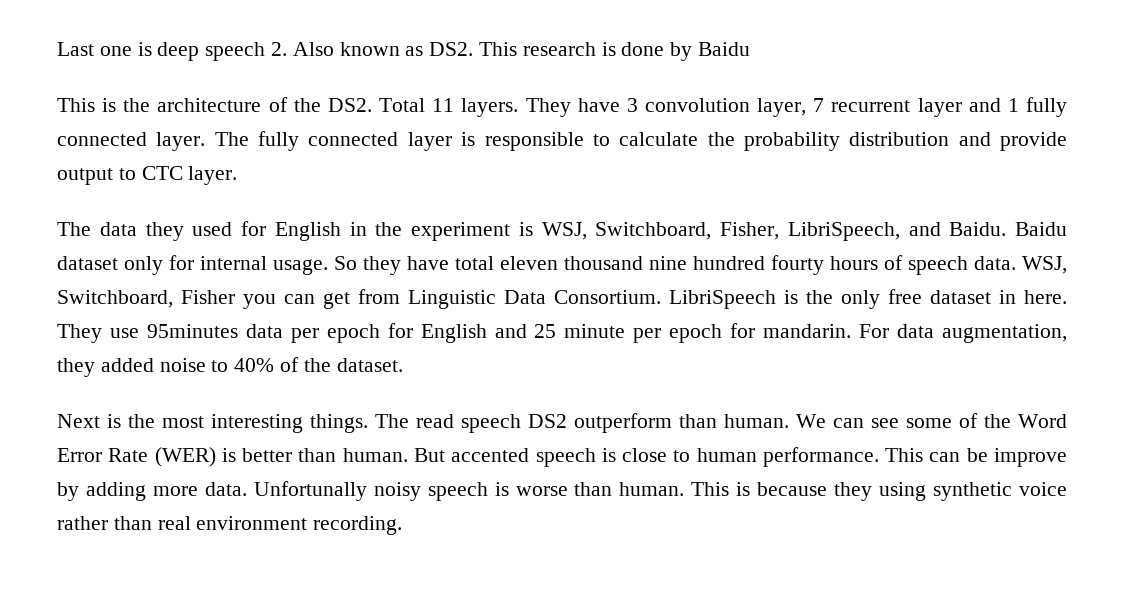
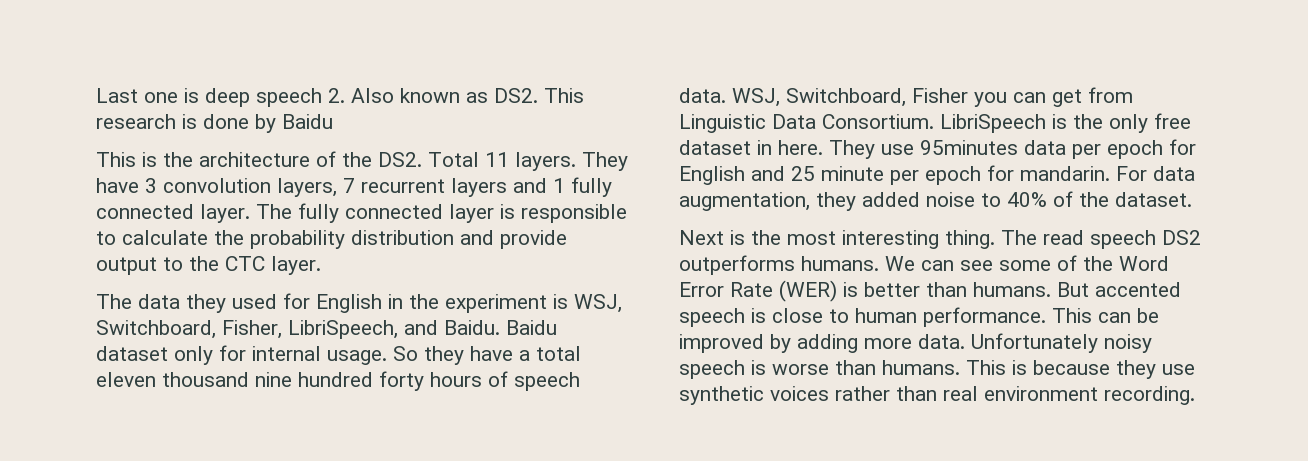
[757,98,807,117] layer, -> [277,178,337,197] layers,
[917,98,962,117] layer -> [451,178,507,197] layers
(136, 174) none -> [189,256,219,271] the
(449, 263) none -> [519,350,530,361] a
[771,255,824,275] fourty -> [379,371,424,391] forty
[310,414,368,433] things. -> [945,230,995,249] thing.
[574,413,789,433] outperform than human. -> [679,255,879,275] outperforms humans.
[342,448,408,462] human. -> [973,282,1051,297] humans.
[994,448,1068,467] improve -> [679,334,764,353] improved
[253,481,367,501] Unfortunally -> [971,333,1098,353] Unfortunately
[619,482,685,496] human. -> [882,360,960,375] humans.
[879,482,1068,501] using synthetic voice -> [1162,364,1195,375] [679,386,829,405] use synthetic voices

